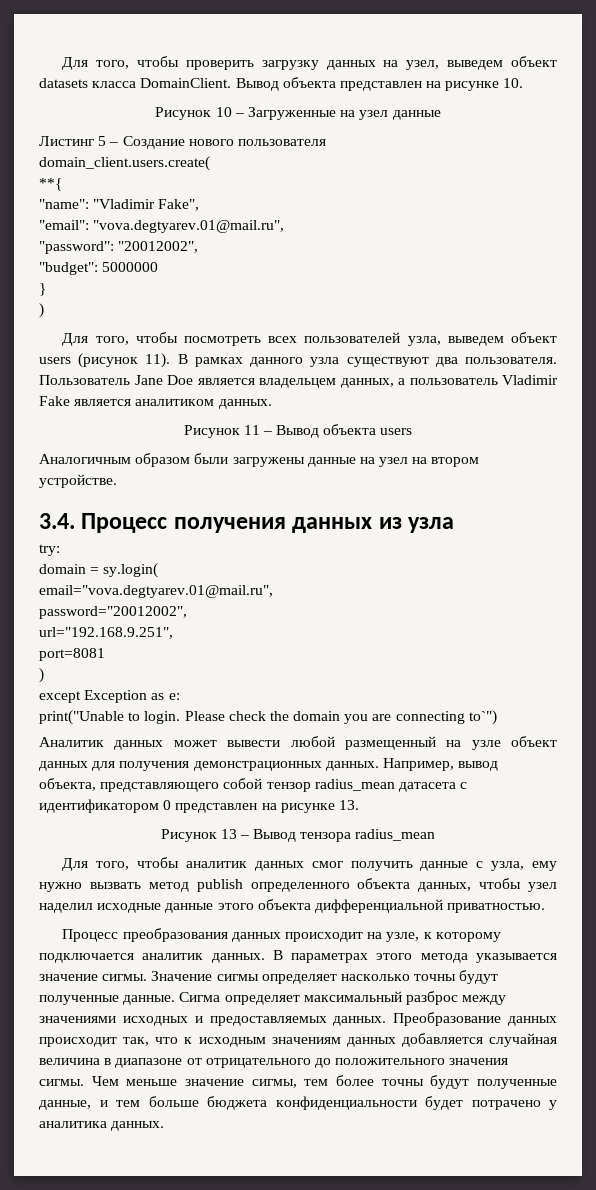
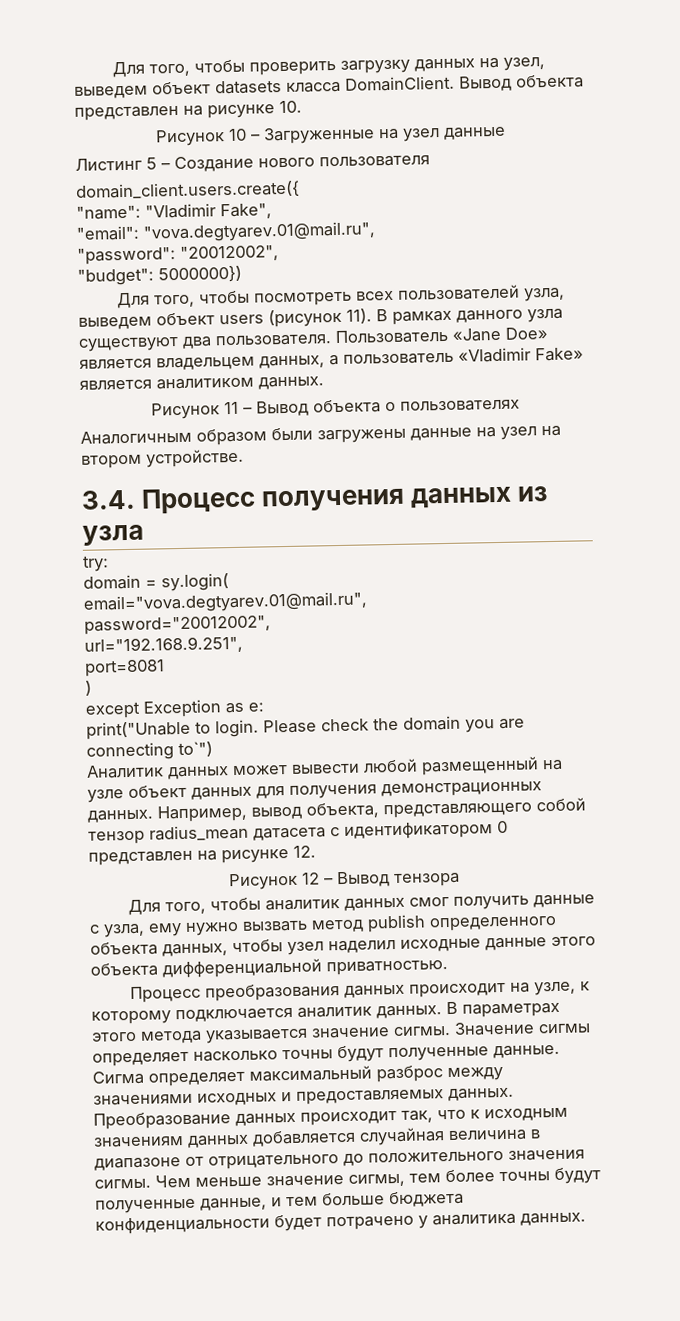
[39,156,210,171] [39,178,62,191] domain_client.users.create( // **{ -> [75,180,300,201] domain_client.users.create({
[102,262,159,272] [39,283,46,296] [39,303,44,318] 5000000 // } // ) -> [158,265,242,284] 5000000})
[134,375,193,385] Jane Doe -> [452,327,548,342] «Jane Doe»
[502,375,558,385] [39,396,70,406] Vladimir Fake -> [458,347,584,363] «Vladimir Fake»
[380,428,413,435] users -> [385,399,520,412] о пользователях
[338,800,359,810] [160,829,237,842] 13. // Рисунок 13 -> [293,845,316,858] [229,872,320,891] 12. // Рисунок 12
[355,829,436,841] radius_mean -> (460, 880) none

